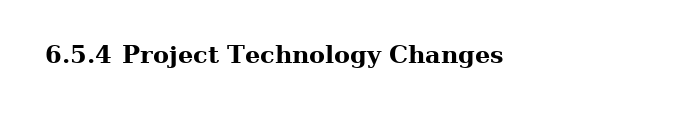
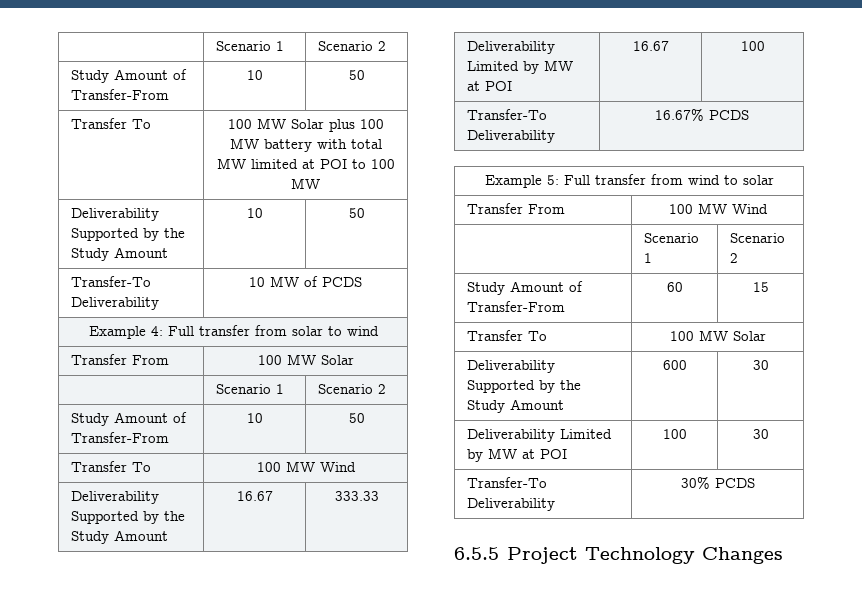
[45,45,112,63] 6.5.4 -> [216,41,285,51] [318,41,387,51] [71,69,188,83] [71,89,170,100] [246,70,263,80] [348,70,365,80] [71,118,152,129] [227,118,384,132] [229,138,382,152] [216,158,395,169] [291,178,320,189] [71,208,160,221] [71,228,186,241] [71,247,169,261] [246,208,263,218] [348,208,365,218] [71,276,152,287] [71,297,160,310] [249,276,362,287] [88,325,379,339] [71,354,170,365] [257,354,354,365] [216,384,285,394] [318,384,387,394] [71,412,188,426] [71,432,170,443] [246,413,263,423] [348,413,365,423] [71,461,152,472] [256,461,356,472] [71,491,160,504] [71,511,186,524] [71,530,169,544] [236,491,273,501] [334,491,379,501] [467,41,556,54] [467,60,574,74] [467,81,513,91] [632,41,669,51] [740,41,765,51] [467,109,548,120] [467,130,556,143] [654,108,749,121] [484,174,774,188] [467,203,566,214] [668,203,768,214] [644,233,700,243] [644,253,653,263] [730,233,786,243] [730,253,739,263] [467,281,584,295] [467,301,566,312] [666,282,683,292] [752,282,769,292] [467,330,548,341] [669,330,766,341] [467,360,556,373] [467,380,582,393] [467,399,565,413] [662,360,687,370] [752,360,769,370] [467,429,613,442] [467,448,568,462] [662,429,687,439] [752,429,769,439] [467,477,548,488] [467,498,556,511] [680,476,755,489] [454,547,499,560] | Scenario 1 | Scenario 2 // Study Amount of Transfer-From | 10 | 50 // Transfer To | 100 MW Solar plus 100 MW battery with total MW limited at POI to 100 MW // Deliverability Supported by the Study Amount | 10 | 50 // Transfer-To Deliverability | 10 MW of PCDS // Example 4: Full transfer from solar to wind // Transfer From | 100 MW Solar // | Scenario 1 | Scenario 2 // Study Amount of Transfer-From | 10 | 50 // Transfer To | 100 MW Wind // Deliverability Supported by the Study Amount | 16.67 | 333.33 // Deliverability Limited by MW at POI | 16.67 | 100 // Transfer-To Deliverability | 16.67% PCDS // Example 5: Full transfer from wind to solar // Transfer From | 100 MW Wind // | Scenario 1 | Scenario 2 // Study Amount of Transfer-From | 60 | 15 // Transfer To | 100 MW Solar // Deliverability Supported by the Study Amount | 600 | 30 // Deliverability Limited by MW at POI | 100 | 30 // Transfer-To Deliverability | 30% PCDS // 6.5.5

